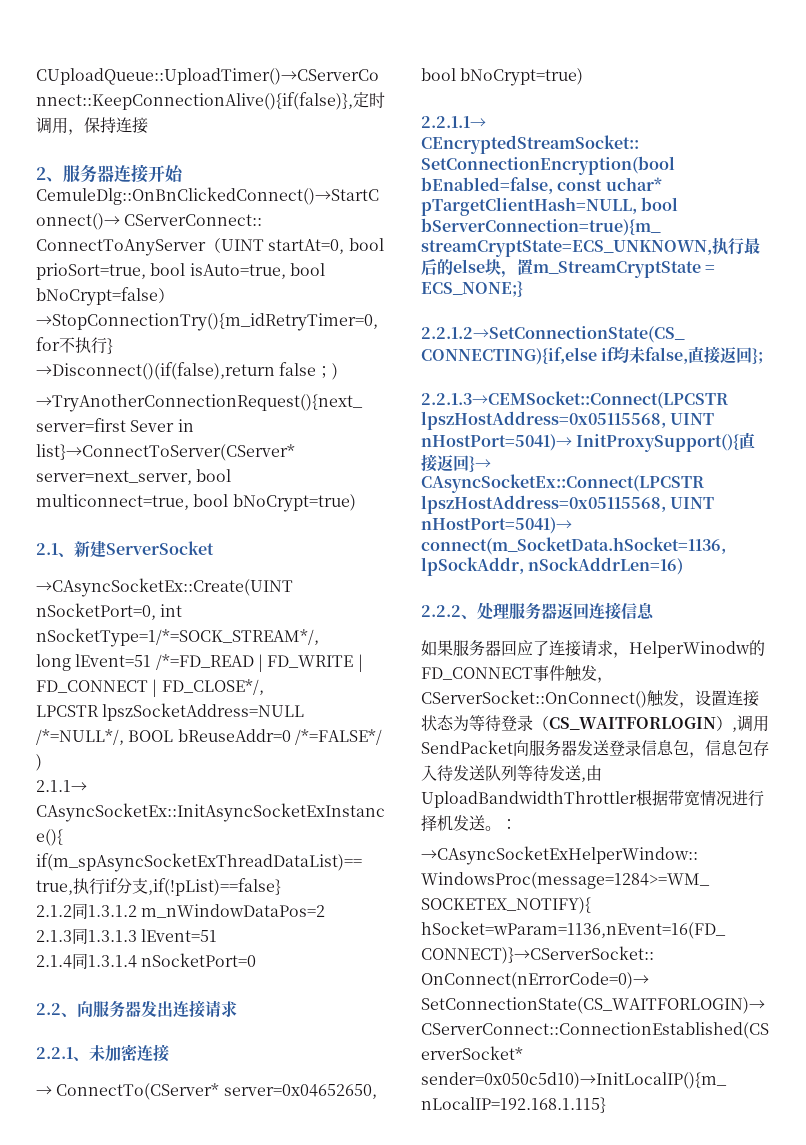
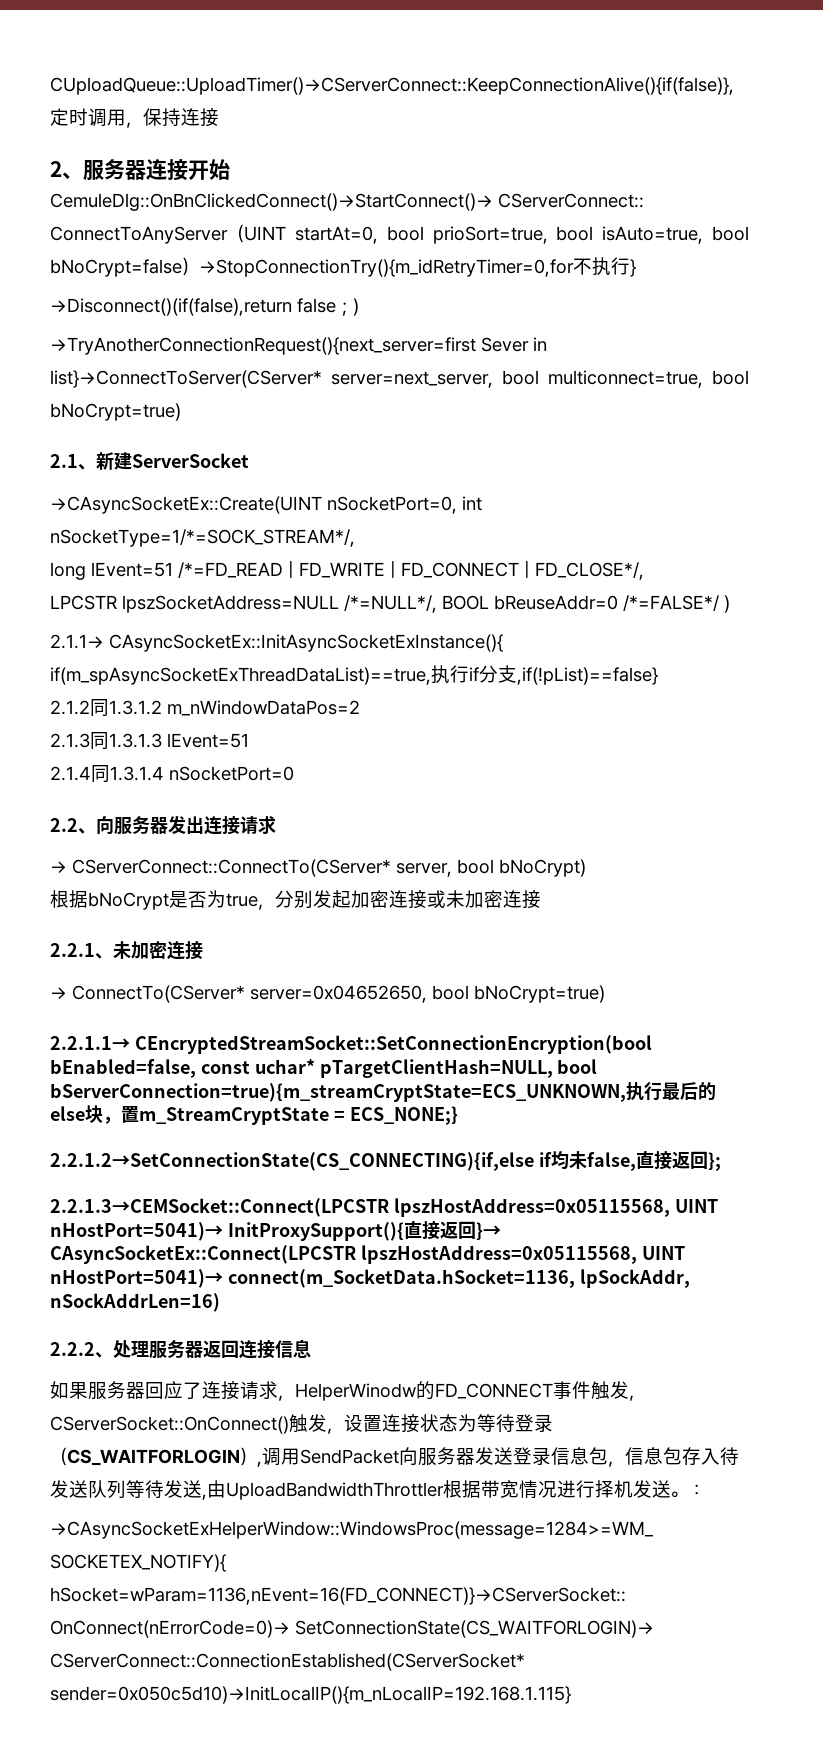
(237, 1009) none -> [50,859,586,877] [50,890,541,910] // → CServerConnect::ConnectTo(CServer* server, bool bNoCrypt) // 根据bNoCrypt是否为true，分别发起加密连接或未加密连接

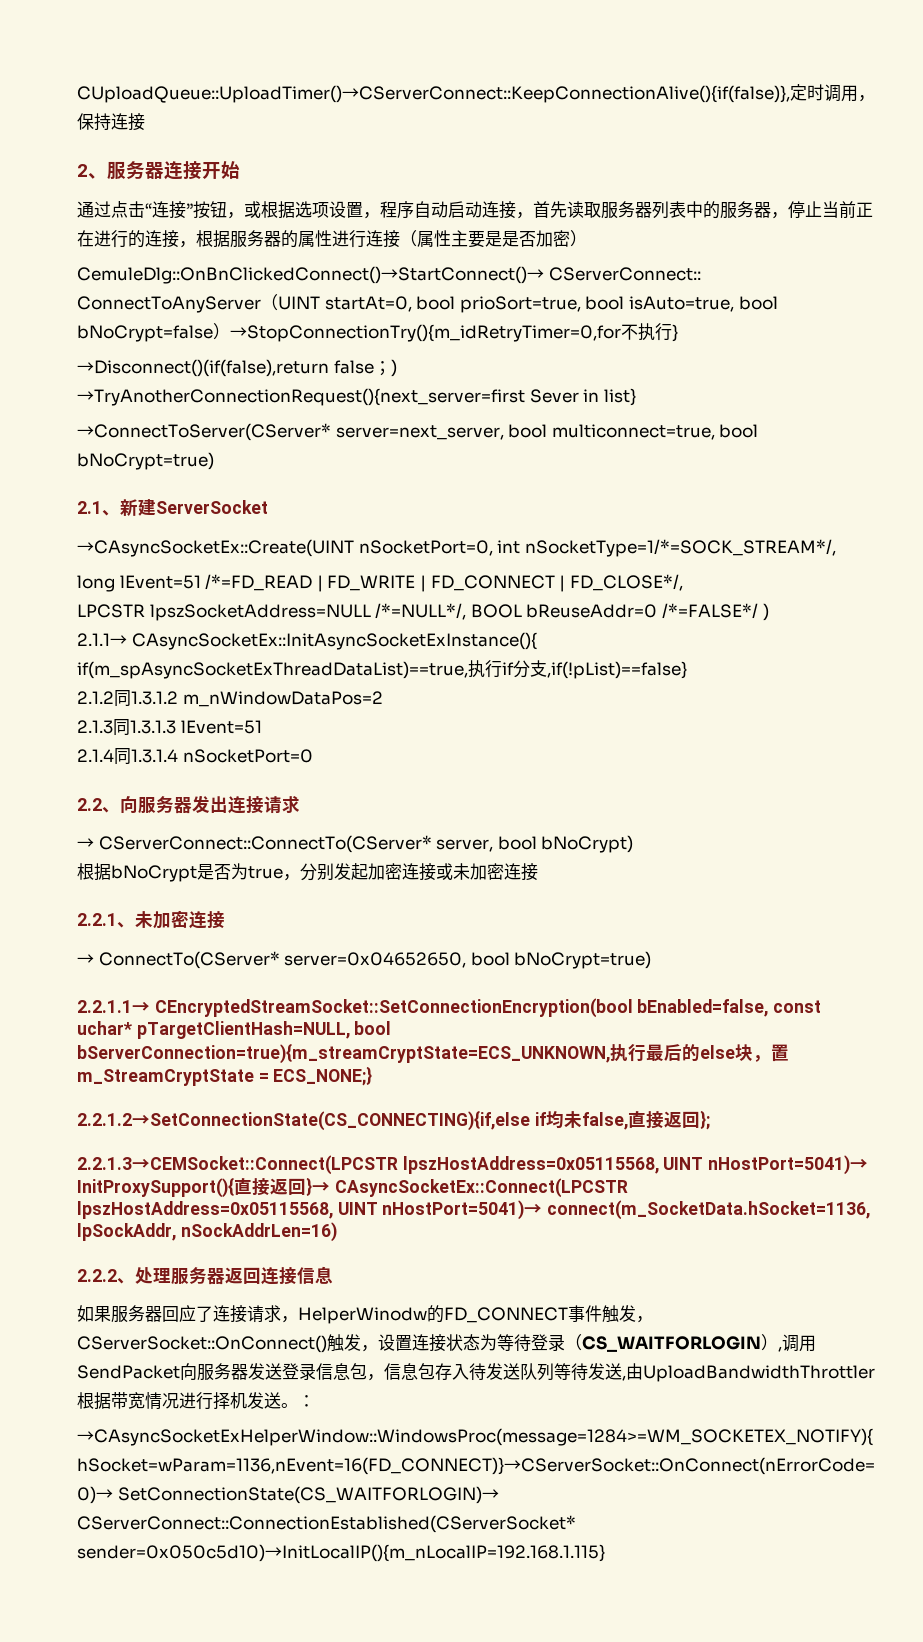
(230, 169) none -> [77,201,873,219] [77,230,587,248] // 通过点击“连接”按钮，或根据选项设置，程序自动启动连接，首先读取服务器列表中的服务器，停止当前正在进行的连接，根据服务器的属性进行连接（属性主要是是否加密）
[50,370,322,388] list}→ConnectToServer(CServer* -> [603,388,636,406] [77,423,331,441] list} // →ConnectToServer(CServer*

